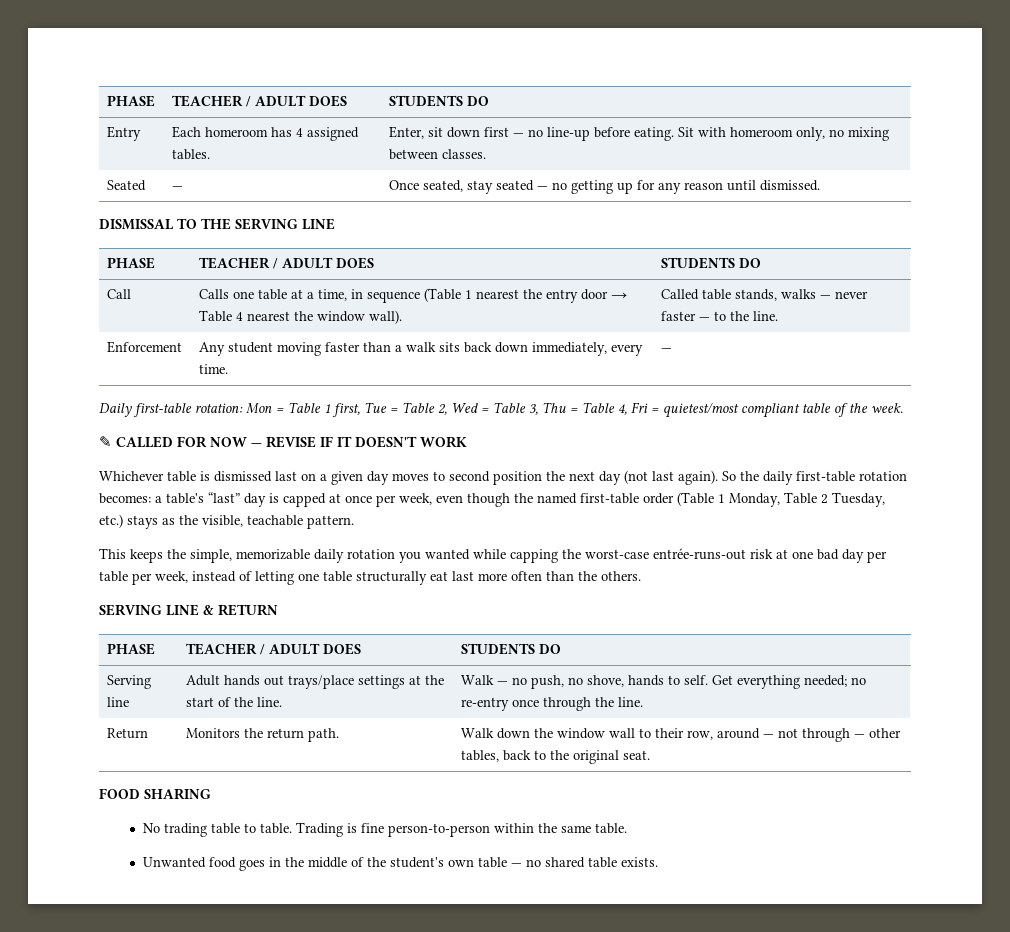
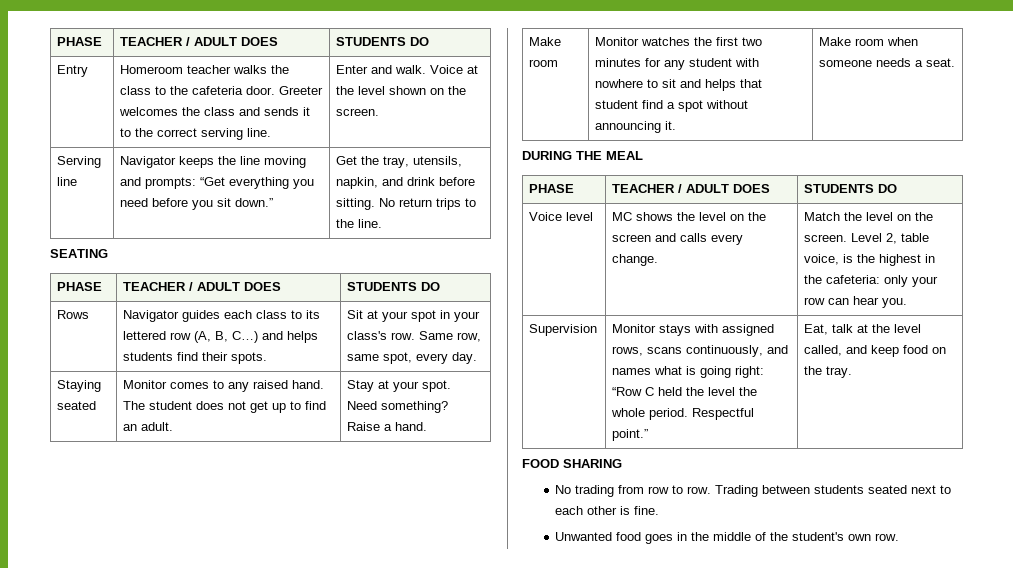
[172,126,360,141] [172,149,211,160] [389,126,890,141] [389,149,487,160] [107,180,147,191] [172,186,184,190] [389,180,821,194] [99,218,335,230] [107,257,156,269] [199,257,375,269] [661,257,762,269] [107,289,132,299] [199,288,628,303] [199,310,403,324] [661,289,869,301] [661,311,779,321] [107,341,183,353] [199,342,644,356] [199,364,229,374] [661,348,673,352] [99,402,903,418] [99,436,467,448] [99,470,907,485] [99,492,885,507] [99,514,354,529] [99,548,887,563] [99,571,641,585] [99,604,278,616] [107,643,156,655] [186,643,362,655] [461,643,562,655] [107,675,152,689] [107,697,130,707] [186,675,445,689] [186,697,283,707] [461,675,867,689] [461,697,644,711] [107,728,149,739] [186,728,340,742] [461,728,902,742] [461,750,651,764] [99,788,211,800] [143,822,628,837] Each homeroom has 4 assigned tables. | Enter, sit down first — no line-up before eating. Sit with homeroom only, no mixing between classes. // Seated | — | Once seated, stay seated — no getting up for any reason until dismissed. // DISMISSAL TO THE SERVING LINE // PHASE | TEACHER / ADULT DOES | STUDENTS DO // Call | Calls one table at a time, in sequence (Table 1 nearest the entry door → Table 4 nearest the window wall). | Called table stands, walks — never faster — to the line. // Enforcement | Any student moving faster than a walk sits back down immediately, every time. | — // Daily first-table rotation: Mon = Table 1 first, Tue = Table 2, Wed = Table 3, Thu = Table 4, Fri = quietest/most compliant table of the week. // ✎ CALLED FOR NOW — REVISE IF IT DOESN'T WORK // Whichever table is dismissed last on a given day moves to second position the next day (not last again). So the daily first-table rotation becomes: a table's “last” day is capped at once per week, even though the named first-table order (Table 1 Monday, Table 2 Tuesday, etc.) stays as the visible, teachable pattern. // This keeps the simple, memorizable daily rotation you wanted while capping the worst-case entrée-runs-out risk at one bad day per table per week, instead of letting one table structurally eat last more often than the others. // SERVING LINE & RETURN // PHASE | TEACHER / ADULT DOES | STUDENTS DO // Serving line | Adult hands out trays/place settings at the start of the line. | Walk — no push, no shove, hands to self. Get everything needed; no re-entry once through the line. // Return | Monitors the return path. | Walk down the window wall to their row, around — not through — other tables, back to the original seat. // FOOD SHARING // No trading table to table. Trading is fine person-to-person within the same table. -> [120,65,290,74] [120,86,324,95] [119,107,311,116] [120,128,272,140] [336,65,479,74] [336,86,467,95] [336,108,380,116] [57,156,102,168] [57,177,78,186] [120,156,307,168] [120,177,315,189] [120,198,274,210] [336,156,463,168] [336,177,476,189] [336,198,477,210] [336,219,383,228] [50,249,108,258] [57,282,103,291] [123,282,282,291] [347,282,441,291] [57,310,90,319] [123,310,321,322] [123,331,319,343] [123,352,268,364] [347,310,481,322] [347,331,482,342] [347,352,478,364] [57,380,102,392] [57,401,97,410] [123,380,325,392] [123,401,327,413] [123,422,174,431] [347,380,452,392] [347,401,449,413] [347,422,428,431] [529,37,562,46] [529,59,559,67] [595,37,763,46] [595,58,760,70] [595,79,763,91] [595,100,749,112] [595,121,677,133] [819,37,919,46] [819,58,956,67] [522,151,643,160] [529,184,575,193] [612,184,771,193] [804,184,898,193] [529,212,594,221] [612,212,767,221] [612,233,744,245] [612,254,659,266] [804,212,934,221] [804,233,930,244] [804,254,936,266] [804,275,939,287] [804,296,908,308] [529,324,598,336] [612,324,775,336] [612,345,789,357] [612,366,765,378] [612,387,758,396] [611,408,755,420] [612,429,649,441] [804,324,922,335] [804,345,947,357] [804,366,853,378] [522,459,622,468] [555,485,952,497] [555,506,660,515] Homeroom teacher walks the class to the cafeteria door. Greeter welcomes the class and sends it to the correct serving line. | Enter and walk. Voice at the level shown on the screen. // Serving line | Navigator keeps the line moving and prompts: “Get everything you need before you sit down.” | Get the tray, utensils, napkin, and drink before sitting. No return trips to the line. // SEATING // PHASE | TEACHER / ADULT DOES | STUDENTS DO // Rows | Navigator guides each class to its lettered row (A, B, C…) and helps students find their spots. | Sit at your spot in your class's row. Same row, same spot, every day. // Staying seated | Monitor comes to any raised hand. The student does not get up to find an adult. | Stay at your spot. Need something? Raise a hand. // Make room | Monitor watches the first two minutes for any student with nowhere to sit and helps that student find a spot without announcing it. | Make room when someone needs a seat. // DURING THE MEAL // PHASE | TEACHER / ADULT DOES | STUDENTS DO // Voice level | MC shows the level on the screen and calls every change. | Match the level on the screen. Level 2, table voice, is the highest in the cafeteria: only your row can hear you. // Supervision | Monitor stays with assigned rows, scans continuously, and names what is going right: “Row C held the level the whole period. Respectful point.” | Eat, talk at the level called, and keep food on the tray. // FOOD SHARING // No trading from row to row. Trading between students seated next to each other is fine.
[478,857,659,868] table — no shared table exists. -> [875,533,900,541] row.

